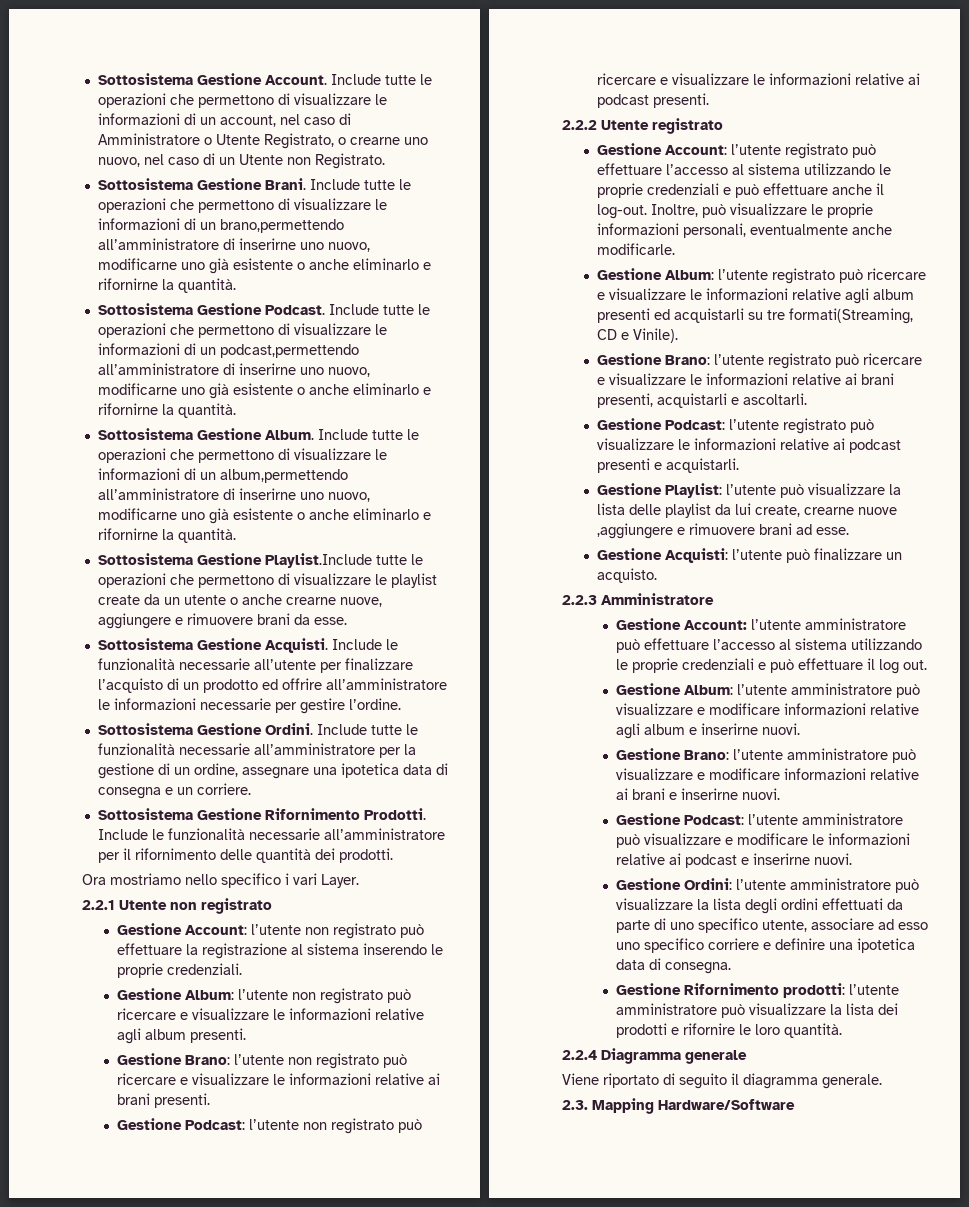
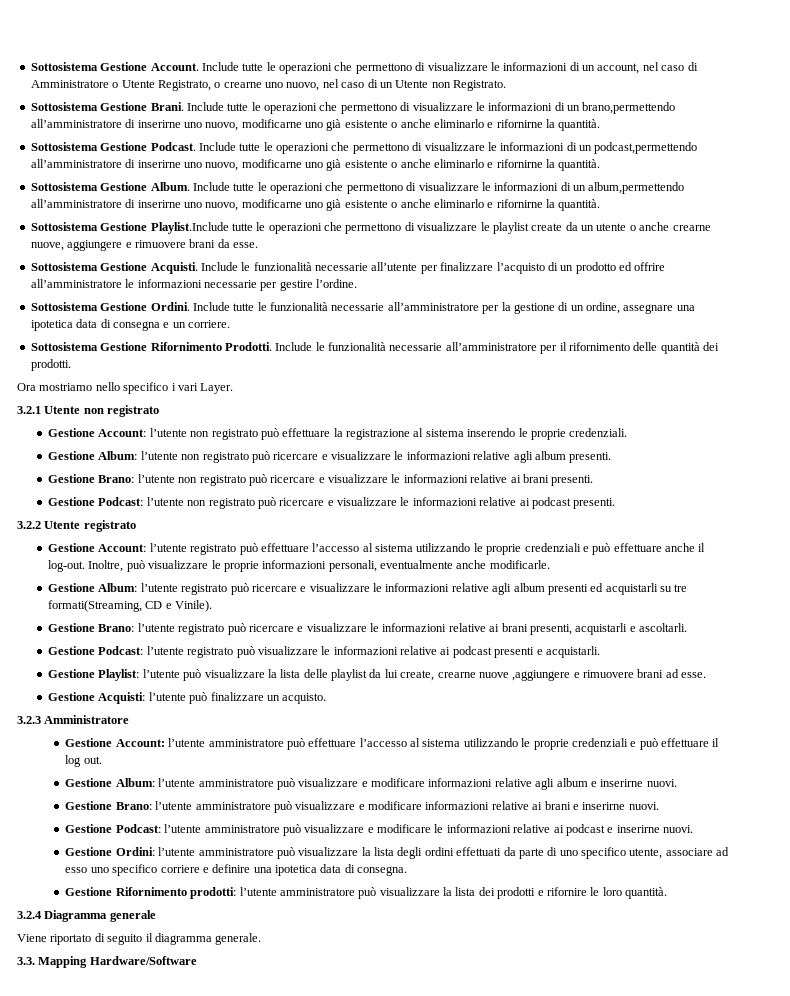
[82,900,115,910] 2.2.1 -> [17,406,41,414] 3.2.1
[562,120,597,130] 2.2.2 -> [17,521,41,529] 3.2.2
[562,595,597,605] 2.2.3 -> [17,716,41,724] 3.2.3
[562,1050,597,1060] 2.2.4 -> [17,911,42,919] 3.2.4
[562,1100,588,1110] 2.3. -> [17,957,35,965] 3.3.

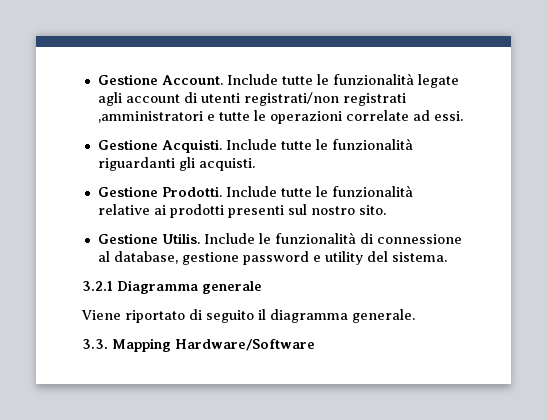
[30,62,98,71] Sottosistema -> (97, 79) none
[279,62,698,74] [30,79,506,91] [30,102,676,114] [30,119,601,131] [30,142,698,154] [30,159,601,171] [30,182,685,194] [30,199,601,211] [30,222,711,234] [30,239,258,251] [30,262,666,274] [30,279,357,291] [30,302,695,314] [30,319,230,331] [30,342,719,354] [30,359,71,371] [17,382,234,394] [17,405,160,417] [48,428,628,440] [48,451,612,463] [48,474,594,486] [48,497,616,509] [17,520,136,532] [48,543,706,555] [48,560,550,572] [48,583,688,595] [48,600,213,612] [48,623,688,635] [48,646,600,658] [48,669,707,681] [48,692,327,704] [17,715,130,724] [65,738,720,750] [65,755,102,767] [65,778,677,790] [65,801,659,813] [65,824,694,836] [65,847,730,859] [65,864,408,876] [65,887,668,899] [17,911,42,919] operazioni che permettono di visualizzare le informazioni di un account, nel caso di Amministratore o Utente Registrato, o crearne uno nuovo, nel caso di un Utente non Registrato. // Sottosistema Gestione Brani. Include tutte le operazioni che permettono di visualizzare le informazioni di un brano,permettendo all’amministratore di inserirne uno nuovo, modificarne uno già esistente o anche eliminarlo e rifornirne la quantità. // Sottosistema Gestione Podcast. Include tutte le operazioni che permettono di visualizzare le informazioni di un podcast,permettendo all’amministratore di inserirne uno nuovo, modificarne uno già esistente o anche eliminarlo e rifornirne la quantità. // Sottosistema Gestione Album. Include tutte le operazioni che permettono di visualizzare le informazioni di un album,permettendo all’amministratore di inserirne uno nuovo, modificarne uno già esistente o anche eliminarlo e rifornirne la quantità. // Sottosistema Gestione Playlist.Include tutte le operazioni che permettono di visualizzare le playlist create da un utente o anche crearne nuove, aggiungere e rimuovere brani da esse. // Sottosistema Gestione Acquisti. Include le funzionalità necessarie all’utente per finalizzare l’acquisto di un prodotto ed offrire all’amministratore le informazioni necessarie per gestire l’ordine. // Sottosistema Gestione Ordini. Include tutte le funzionalità necessarie all’amministratore per la gestione di un ordine, assegnare una ipotetica data di consegna e un corriere. // Sottosistema Gestione Rifornimento Prodotti. Include le funzionalità necessarie all’amministratore per il rifornimento delle quantità dei prodotti. // Ora mostriamo nello specifico i vari Layer. // 3.2.1 Utente non registrato // Gestione Account: l’utente non registrato può effettuare la registrazione al sistema inserendo le proprie credenziali. // Gestione Album: l’utente non registrato può ricercare e visualizzare le informazioni relative agli album presenti. // Gestione Brano: l’utente non registrato può ricercare e visualizzare le informazioni relative ai brani presenti. // Gestione Podcast: l’utente non registrato può ricercare e visualizzare le informazioni relative ai podcast presenti. // 3.2.2 Utente registrato // Gestione Account: l’utente registrato può effettuare l’accesso al sistema utilizzando le proprie credenziali e può effettuare anche il log-out. Inoltre, può visualizzare le proprie informazioni personali, eventualmente anche modificarle. // Gestione Album: l’utente registrato può ricercare e visualizzare le informazioni relative agli album presenti ed acquistarli su tre formati(Streaming, CD e Vinile). // Gestione Brano: l’utente registrato può ricercare e visualizzare le informazioni relative ai brani presenti, acquistarli e ascoltarli. // Gestione Podcast: l’utente registrato può visualizzare le informazioni relative ai podcast presenti e acquistarli. // Gestione Playlist: l’utente può visualizzare la lista delle playlist da lui create, crearne nuove ,aggiungere e rimuovere brani ad esse. // Gestione Acquisti: l’utente può finalizzare un acquisto. // 3.2.3 Amministratore // Gestione Account: l’utente amministratore può effettuare l’accesso al sistema utilizzando le proprie credenziali e può effettuare il log out. // Gestione Album: l’utente amministratore può visualizzare e modificare informazioni relative agli album e inserirne nuovi. // Gestione Brano: l’utente amministratore può visualizzare e modificare informazioni relative ai brani e inserirne nuovi. // Gestione Podcast: l’utente amministratore può visualizzare e modificare le informazioni relative ai podcast e inserirne nuovi. // Gestione Ordini: l’utente amministratore può visualizzare la lista degli ordini effettuati da parte di uno specifico utente, associare ad esso uno specifico corriere e definire una ipotetica data di consegna. // Gestione Rifornimento prodotti: l’utente amministratore può visualizzare la lista dei prodotti e rifornire le loro quantità. // 3.2.4 -> [332,73,459,88] [97,92,406,106] [97,110,463,124] [97,138,413,153] [97,157,255,171] [97,185,413,197] [97,204,386,218] [97,232,462,244] [97,251,447,265] [82,281,113,291] funzionalità legate agli account di utenti registrati/non registrati ,amministratori e tutte le operazioni correlate ad essi. // Gestione Acquisti. Include tutte le funzionalità riguardanti gli acquisti. // Gestione Prodotti. Include tutte le funzionalità relative ai prodotti presenti sul nostro sito. // Gestione Utilis. Include le funzionalità di connessione al database, gestione password e utility del sistema. // 3.2.1

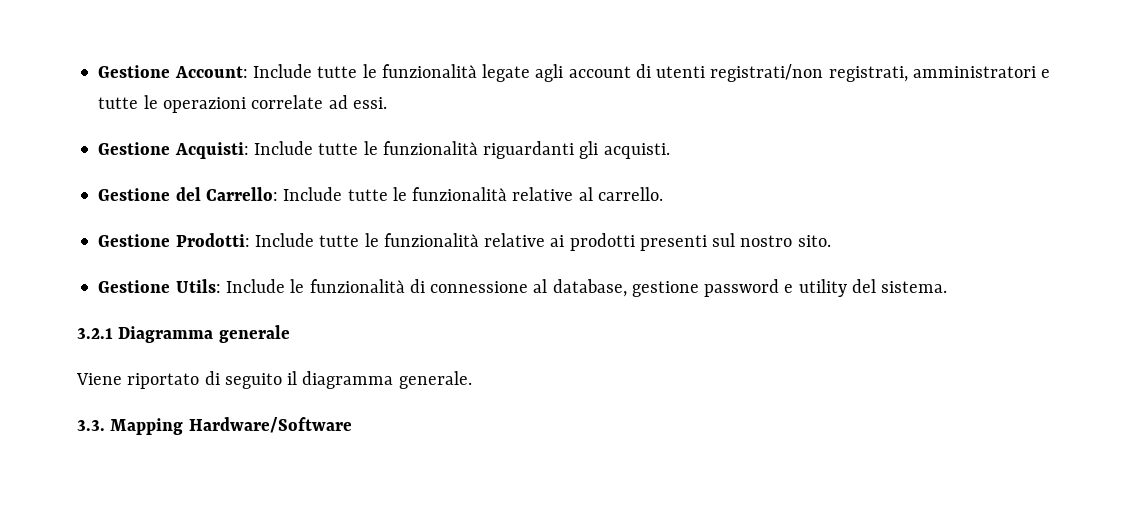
[97,74,223,85] Gestione Account. -> [98,65,248,78] Gestione Account:
[342,93,406,106] [97,111,203,123] registrati ,amministratori -> [828,66,1036,82] registrati, amministratori
[161,139,222,153] Acquisti. -> [174,142,249,159] Acquisti:
[161,186,222,197] Prodotti. -> [175,187,663,201] [98,233,250,247] del Carrello: Include tutte le funzionalità relative al carrello. // Gestione Prodotti:
[161,233,200,244] Utilis. -> [175,279,221,293] Utils:

